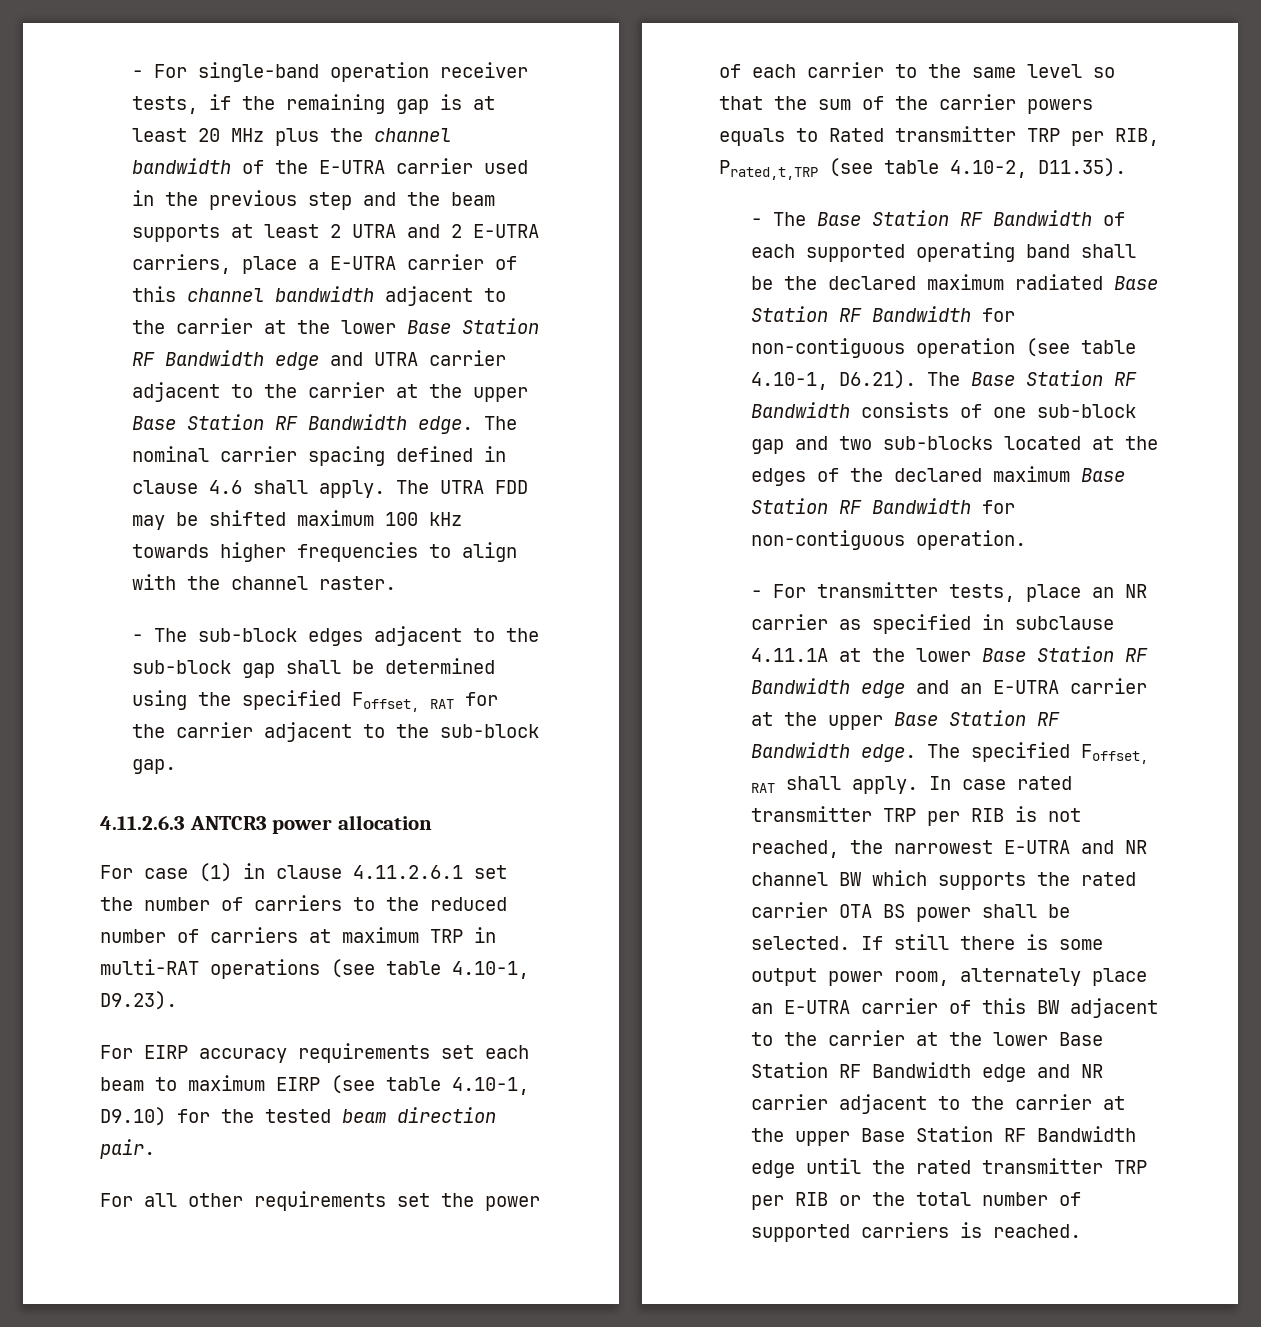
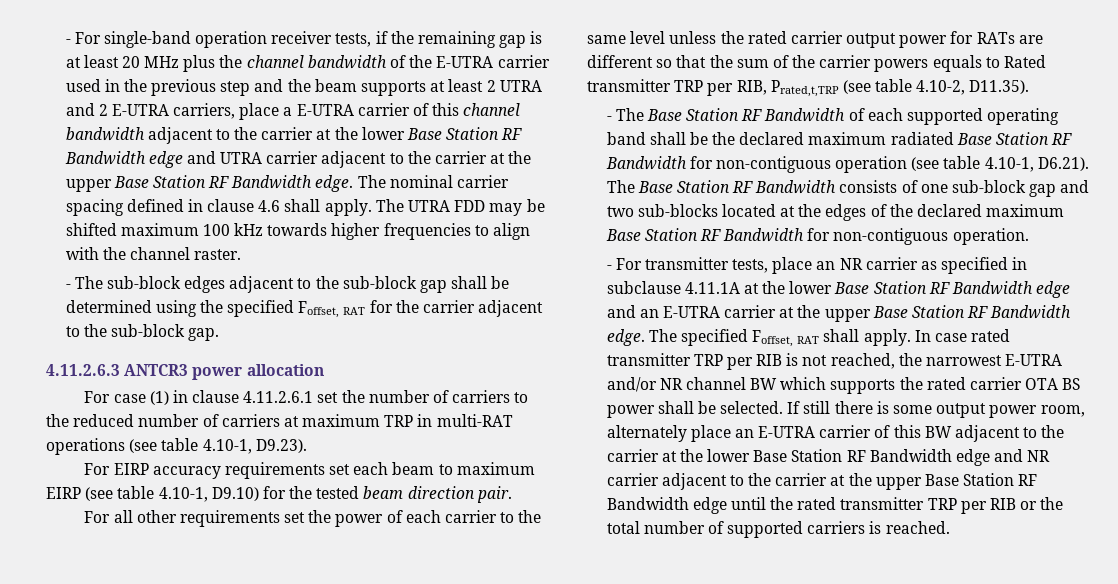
(1082, 71) none -> [669,31,1043,48] [587,55,653,68] unless the rated carrier output power for RATs are different
[1081,840,1115,854] and -> [606,377,657,392] and/or

